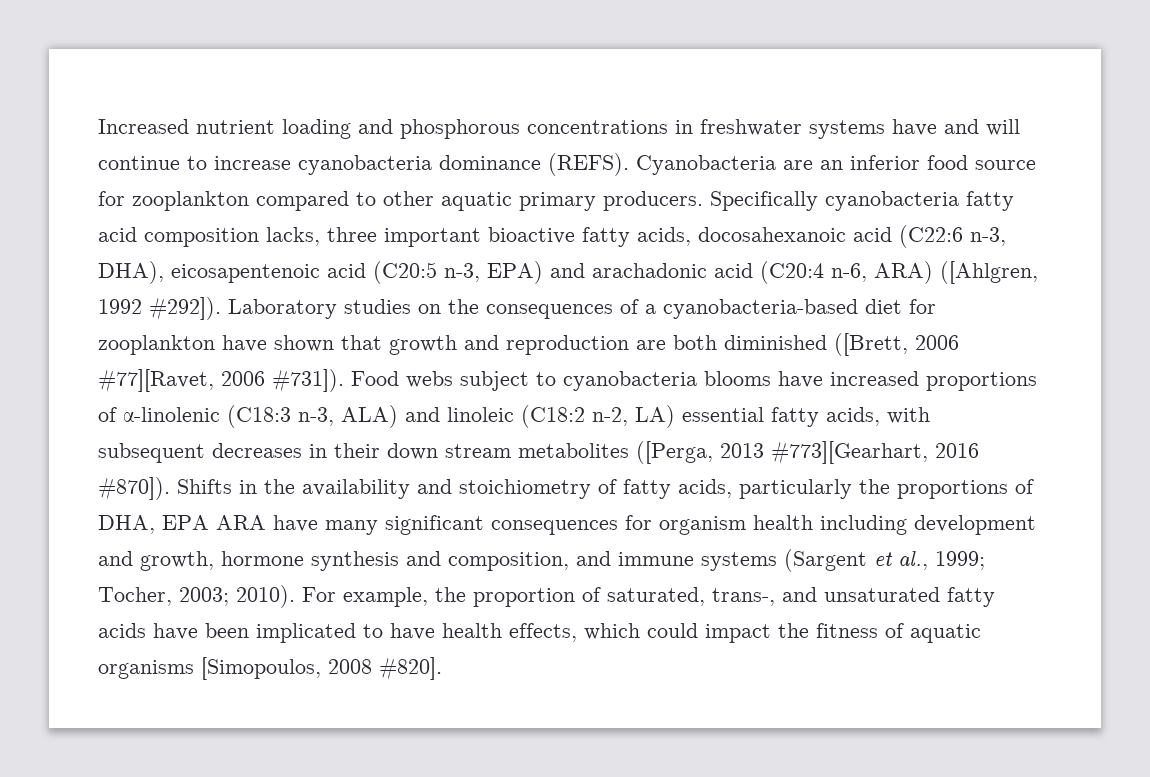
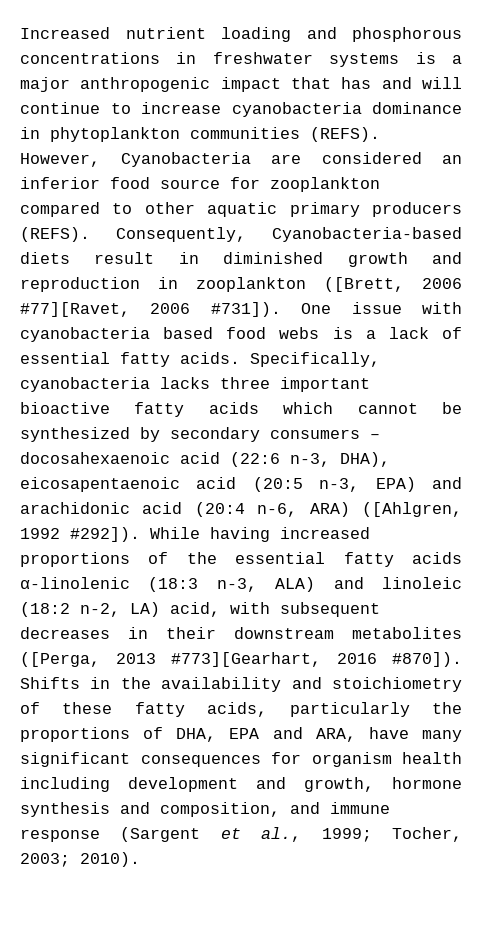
[892,119,937,136] have -> [415,52,462,64] [20,77,372,92] is a major anthropogenic impact that has
[548,153,629,176] (REFS). -> [20,127,380,142] [20,153,100,167] in phytoplankton communities (REFS). However,
(813, 165) none -> [321,152,422,164] considered
[603,191,1014,211] [98,225,1006,248] [98,261,824,284] producers. Specifically cyanobacteria fatty acid composition lacks, three important bioactive fatty acids, docosahexanoic acid (C22:6 n-3, DHA), eicosapentenoic acid (C20:5 n-3, EPA) and arachadonic acid (C20:4 -> [372,202,462,217] [20,227,462,242] [20,252,462,267] [20,277,462,292] [20,302,462,317] [20,327,463,342] [20,352,380,367] [20,377,370,392] [20,402,462,417] [20,427,380,442] [20,452,390,467] [20,477,462,492] [20,502,245,517] producers (REFS). Consequently, Cyanobacteria-based diets result in diminished growth and reproduction in zooplankton ([Brett, 2006 #77][Ravet, 2006 #731]). One issue with cyanobacteria based food webs is a lack of essential fatty acids. Specifically, cyanobacteria lacks three important bioactive fatty acids which cannot be synthesized by secondary consumers – docosahexaenoic acid (22:6 n-3, DHA), eicosapentaenoic acid (20:5 n-3, EPA) and arachidonic acid (20:4
[228,299,936,319] [98,333,959,356] [98,369,1037,392] [98,405,291,428] Laboratory studies on the consequences of a cyanobacteria-based diet for zooplankton have shown that growth and reproduction are both diminished ([Brett, 2006 #77][Ravet, 2006 #731]). Food webs subject to cyanobacteria blooms have increased proportions of α-linolenic (C18:3 -> [150,527,370,542] [20,552,462,567] [20,577,199,592] While having increased proportions of the essential fatty acids α-linolenic (18:3
[521,405,585,428] (C18:2 -> [20,602,70,617] (18:2
[682,407,880,427] essential fatty acids, -> [170,602,220,617] acid,
[387,443,511,460] down stream -> [234,627,334,639] downstream
(617, 486) none -> [62,702,113,714] these
[216,515,266,530] ARA -> [272,727,356,742] and ARA,
[701,552,777,571] systems -> [20,829,100,842] response
[302,587,995,607] [98,623,981,643] [98,657,442,680] For example, the proportion of saturated, trans-, and unsaturated fatty acids have been implicated to have health effects, which could impact the fitness of aquatic organisms [Simopoulos, 2008 #820]. -> (140, 859) none

